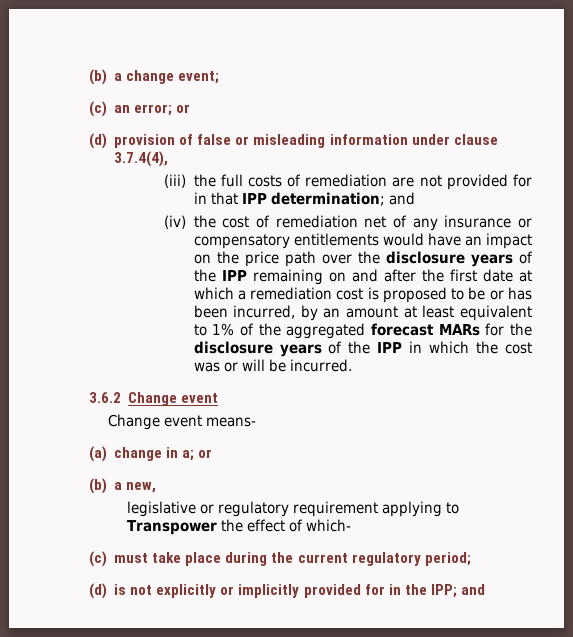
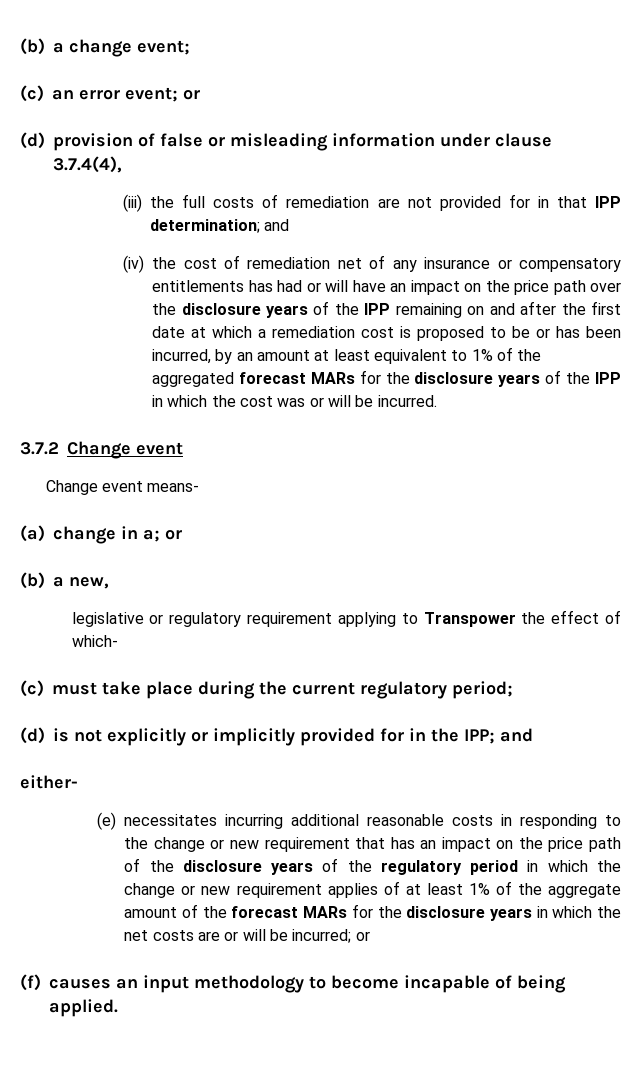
[134,104,173,116] error; -> [79,87,178,102] error event;
[382,233,424,246] would -> [248,280,349,292] has had or will
[89,392,121,403] 3.6.2 -> [20,442,59,455] 3.7.2
(485, 589) none -> [20,775,78,789] [97,812,621,830] [124,837,622,852] [124,858,621,875] [124,881,621,898] [124,904,622,921] [124,929,370,943] [20,974,566,993] [49,999,118,1017] // either- // (e) necessitates incurring additional reasonable costs in responding to the change or new requirement that has an impact on the price path of the disclosure years of the regulatory period in which the change or new requirement applies of at least 1% of the aggregate amount of the forecast MARs for the disclosure years in which the net costs are or will be incurred; or // (f) causes an input methodology to become incapable of being applied.

